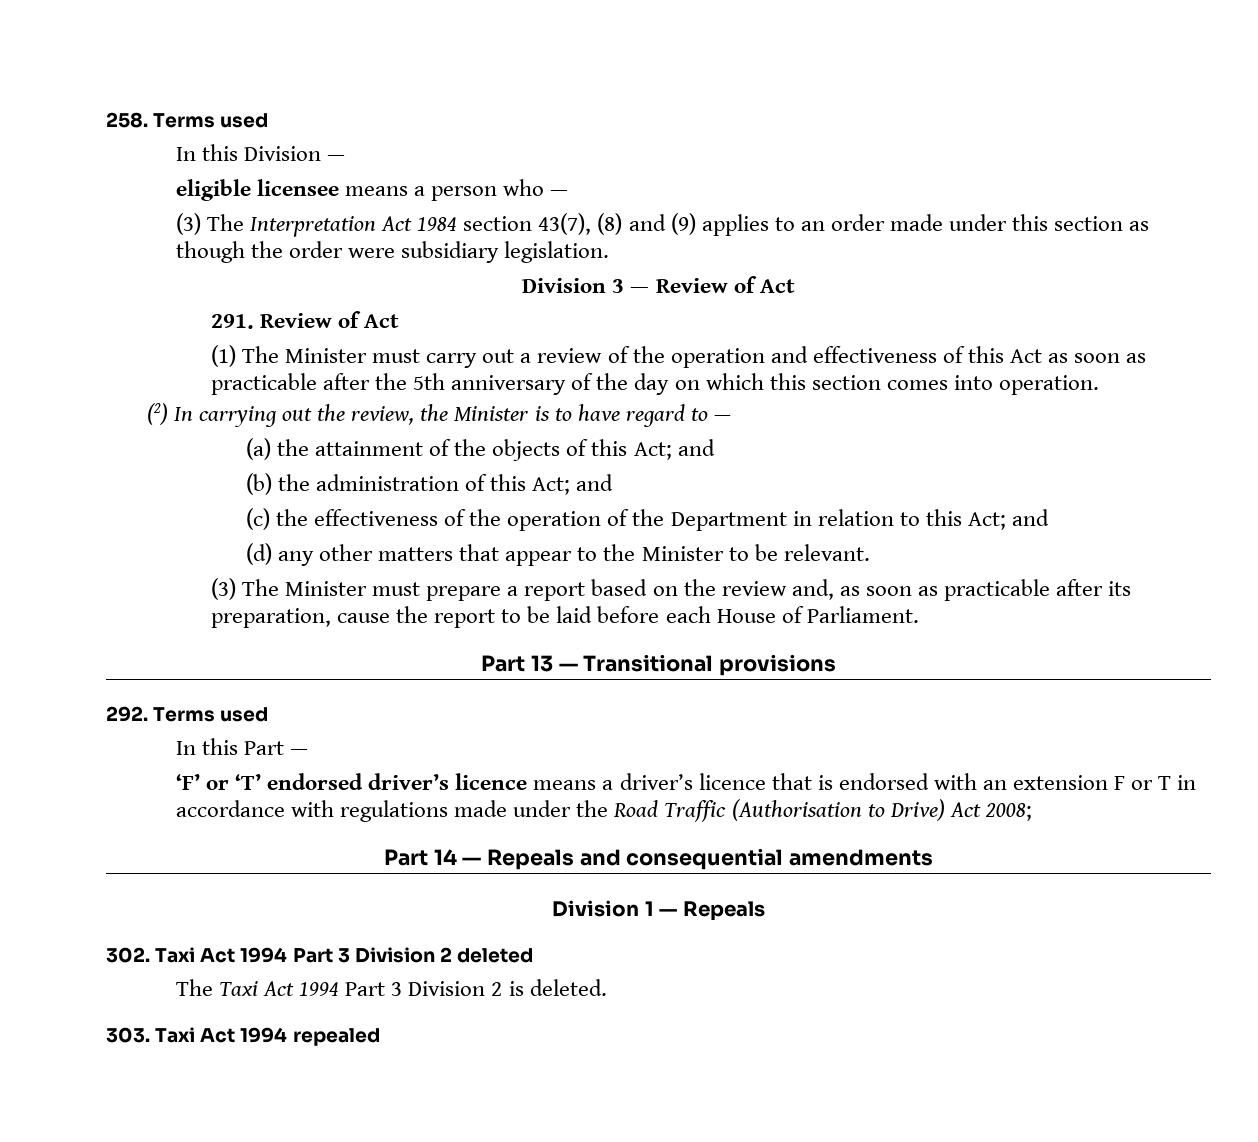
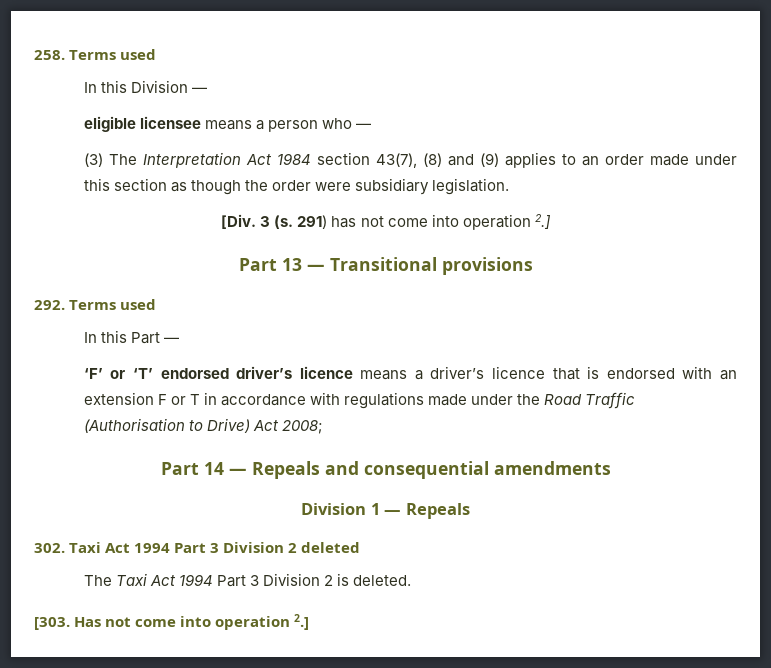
[522,276,795,293] [210,311,400,329] [210,345,1147,368] [210,373,1099,395] [146,403,731,427] [245,438,715,461] [245,473,614,495] [245,508,1049,531] [245,543,870,566] [210,578,1132,601] [210,606,919,628] Division 3 — Review of Act // 291. Review of Act // (1) The Minister must carry out a review of the operation and effectiveness of this Act as soon as practicable after the 5th anniversary of the day on which this section comes into operation. // (2) In carrying out the review, the Minister is to have regard to — // (a) the attainment of the objects of this Act; and // (b) the administration of this Act; and // (c) the effectiveness of the operation of the Department in relation to this Act; and // (d) any other matters that appear to the Minister to be relevant. // (3) The Minister must prepare a report based on the review and, as soon as practicable after its preparation, cause the report to be laid before each House of Parliament. -> [221,214,551,230] [Div. 3 (s. 291) has not come into operation 2.]
[106,1027,380,1046] 303. Taxi Act 1994 repealed -> [34,614,310,630] [303. Has not come into operation 2.]

